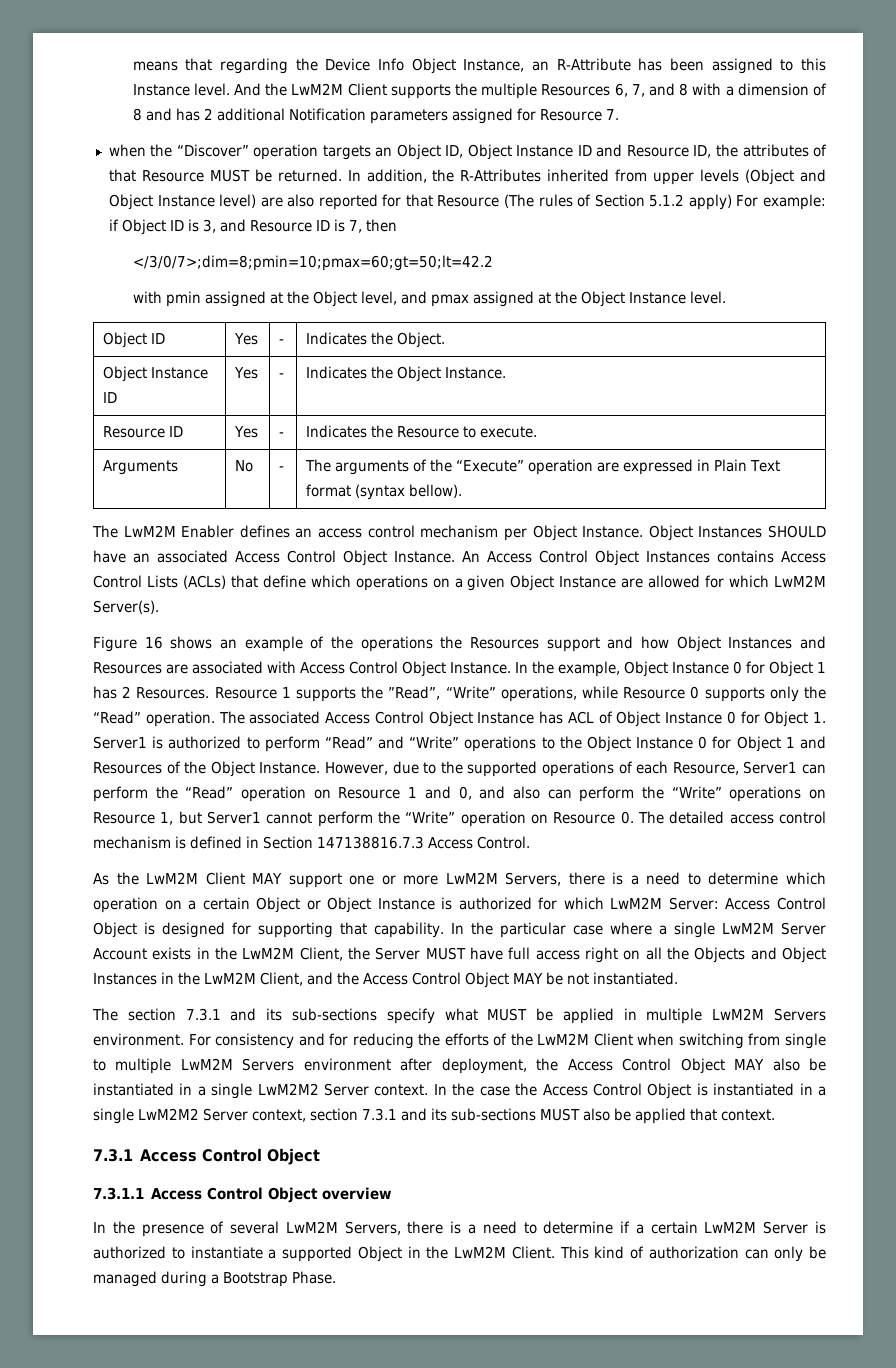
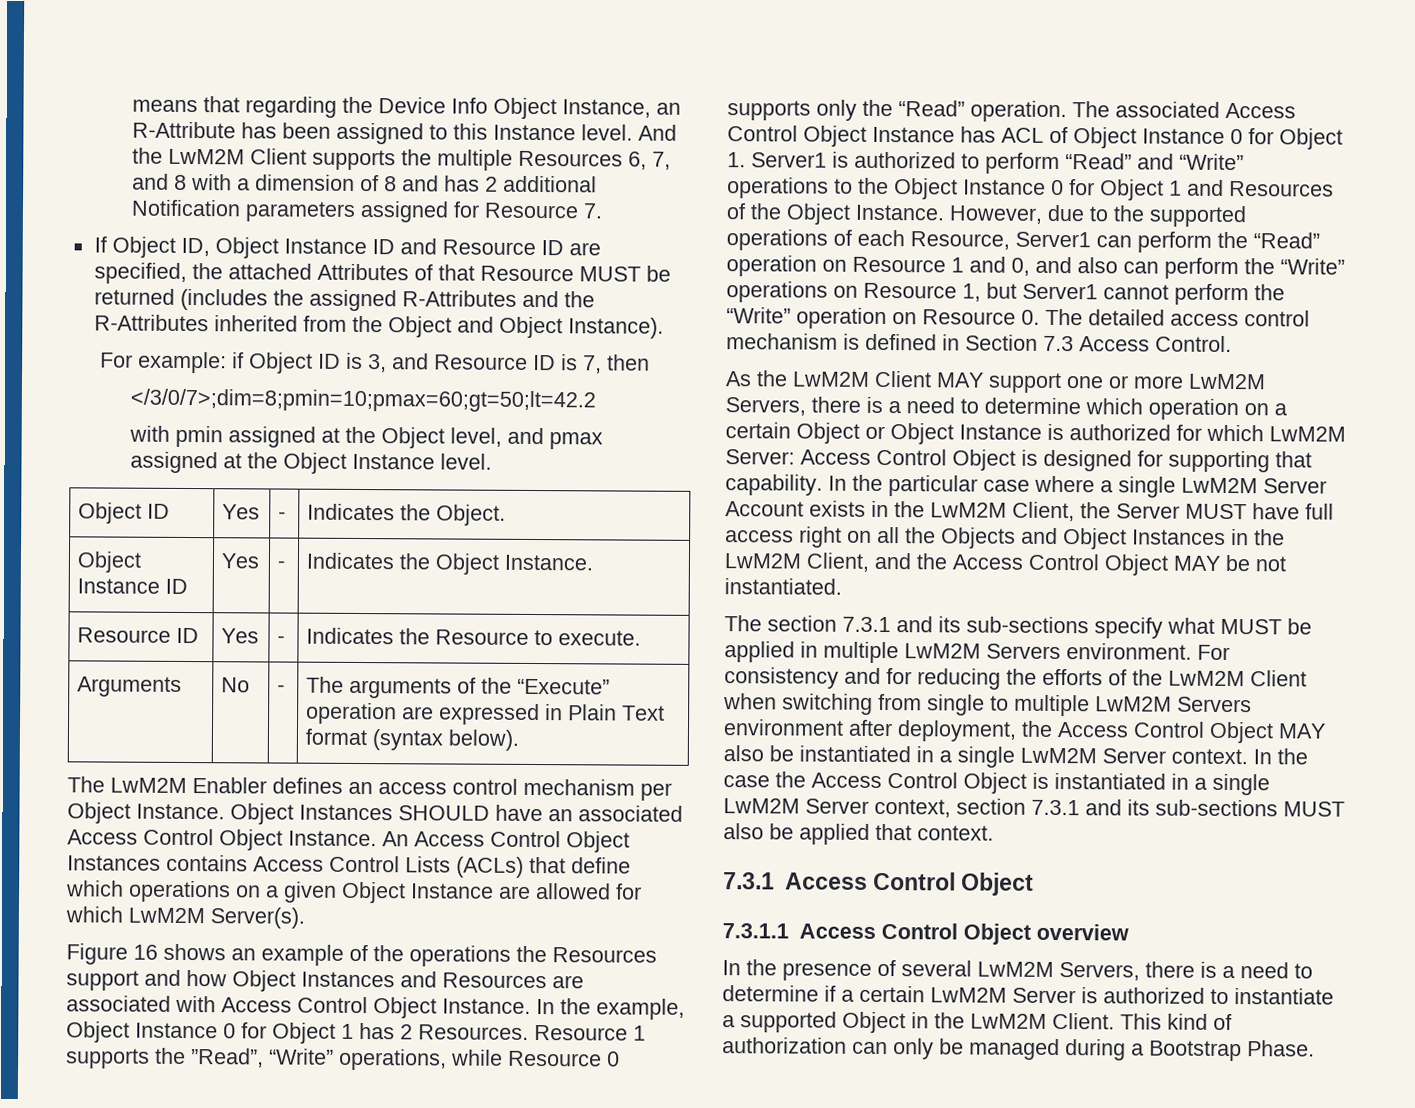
[108,144,393,160] when the “Discover” operation targets an -> [93,236,107,253] If
[693,144,809,158] ID, the attributes -> [540,240,601,256] [93,262,409,284] ID are specified, the attached Attributes
[277,169,826,185] [108,194,732,210] returned. In addition, the R-Attributes inherited from upper levels (Object and Object Instance level) are also reported for that Resource (The rules of Section 5.1.2 apply) -> [93,288,595,312] [93,314,664,339] returned (includes the assigned R-Attributes and the R-Attributes inherited from the Object and Object Instance). //
[408,484,462,498] bellow). -> [448,729,520,751] below).
[317,836,424,849] 147138816.7.3 -> [1043,335,1074,352] 7.3
[257,1083,319,1095] LwM2M2 -> [1020,747,1097,764] LwM2M
[138,1108,199,1120] LwM2M2 -> [723,798,800,814] LwM2M

